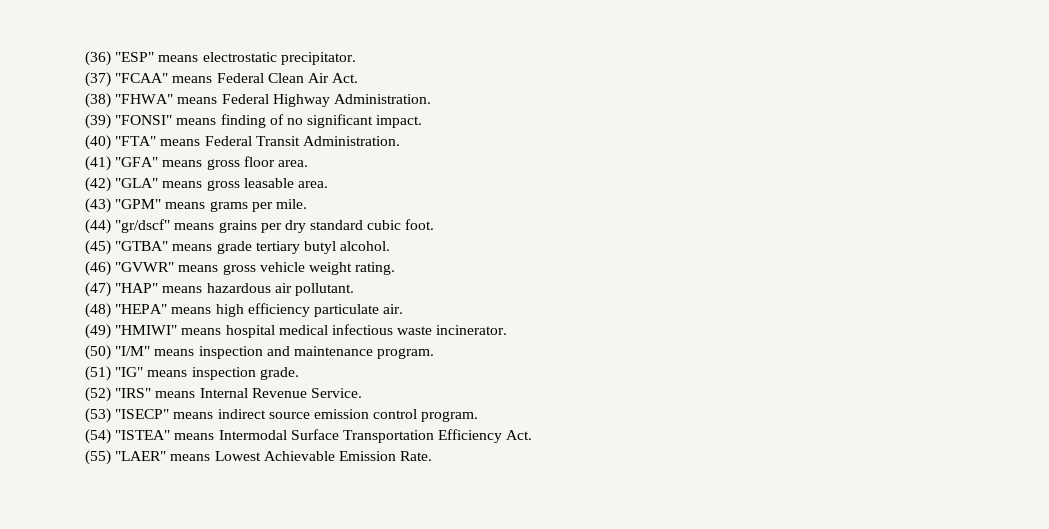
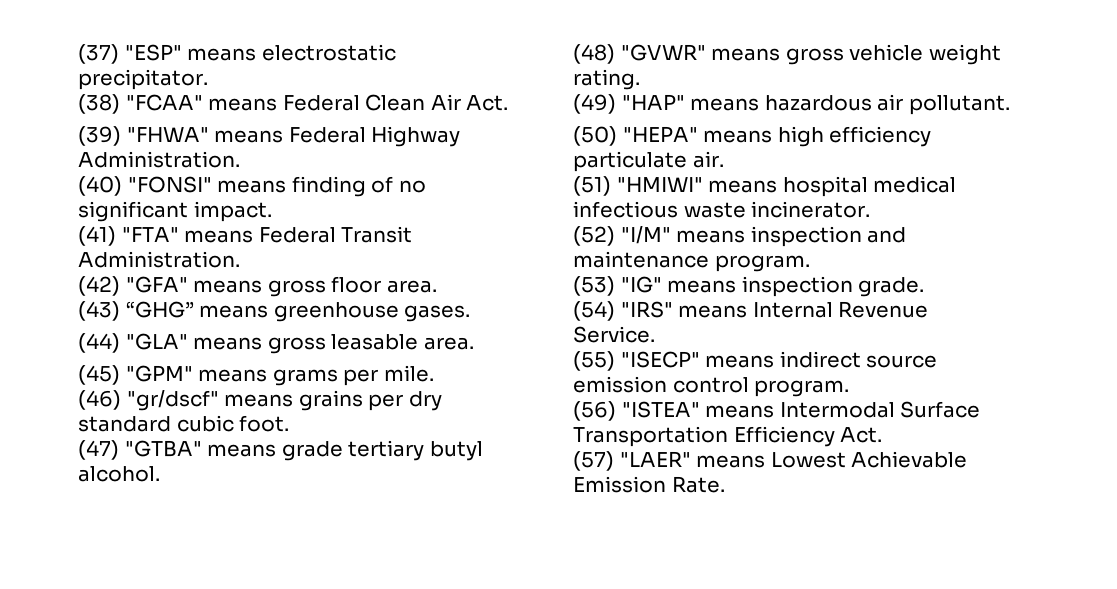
[85,51,111,66] (36) -> [78,44,119,64] (37)
[85,72,111,87] (37) -> [78,94,120,114] (38)
[85,93,111,108] (38) -> [78,126,121,146] (39)
[85,114,111,129] (39) -> [78,176,122,196] (40)
[85,135,111,150] (40) -> [78,226,116,246] (41)
[85,156,111,171] (41) -> [78,276,120,296] (42)
[85,177,111,192] (42) -> [78,301,471,322] [78,333,120,353] (43) “GHG” means greenhouse gases. // (44)
[85,198,111,213] (43) -> [78,365,120,385] (45)
[85,219,111,234] (44) -> [78,390,121,410] (46)
[85,240,111,255] (45) -> [78,440,119,460] (47)
[85,261,111,276] (46) -> [573,44,615,64] (48)
[85,282,111,297] (47) -> [573,94,616,114] (49)
[85,303,111,318] (48) -> [573,126,617,146] (50)
[85,324,111,339] (49) -> [573,176,611,196] (51)
[85,345,111,360] (50) -> [573,226,615,246] (52)
[85,366,111,381] (51) -> [573,276,615,296] (53)
[85,387,111,402] (52) -> [573,301,615,321] (54)
[85,408,111,423] (53) -> [573,351,615,371] (55)
[85,429,111,444] (54) -> [573,401,616,421] (56)
[85,450,111,465] (55) -> [573,451,614,471] (57)

